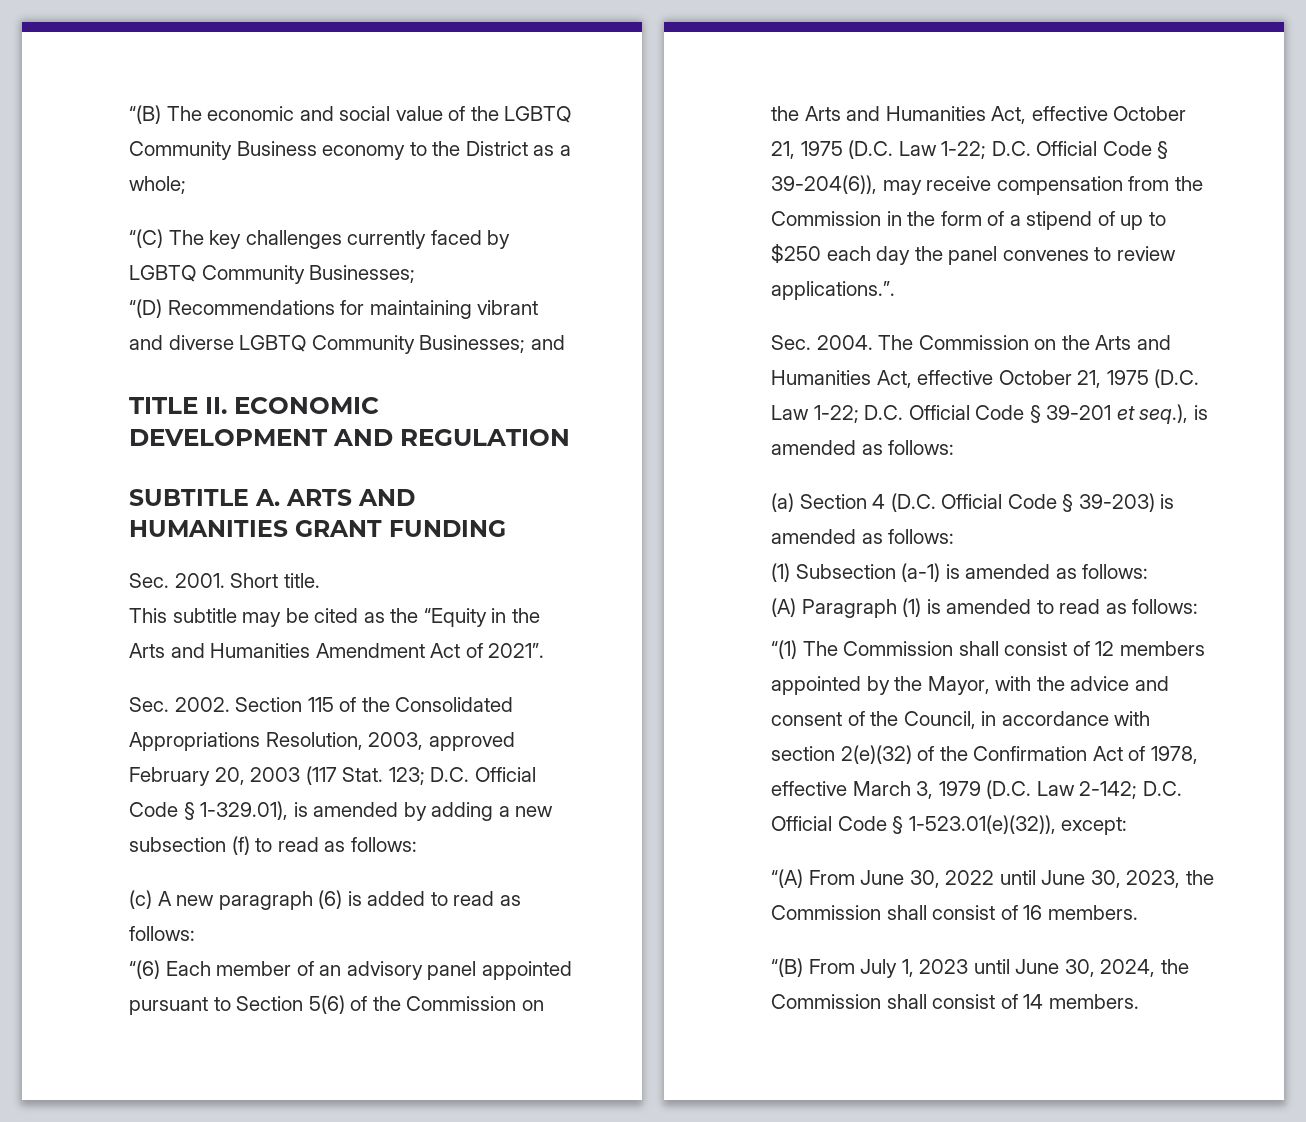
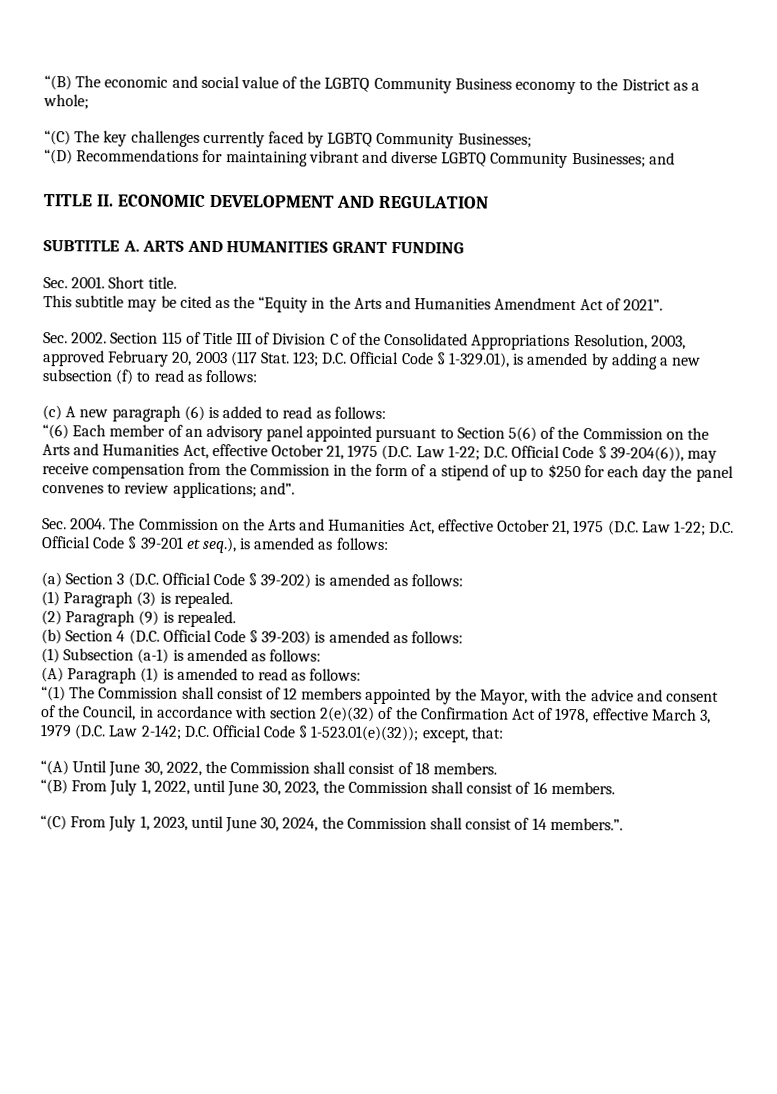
(357, 704) none -> [202,331,357,345] Title III of Division C of
(821, 253) none -> [583,465,605,478] for
[771,281,895,300] applications.”. -> [172,481,295,499] applications; and”.
(867, 501) none -> [116,572,464,589] [41,591,233,609] [41,610,236,628] [41,629,114,645] 3 (D.C. Official Code § 39-202) is amended as follows: // (1) Paragraph (3) is repealed. // (2) Paragraph (9) is repealed. // (b) Section
[908,815,1128,835] 1-523.01(e)(32)), except: -> [310,725,503,743] 1-523.01(e)(32)); except, that:
[808,870,995,888] From June 30, 2022 -> [72,760,498,777] [40,779,190,796] Until June 30, 2022, the Commission shall consist of 18 members. // “(B) From July 1, 2022,
[771,958,969,978] “(B) From July 1, 2023 -> [40,815,188,832] “(C) From July 1, 2023,
[1048,994,1139,1009] members. -> [549,817,623,831] members.”.

